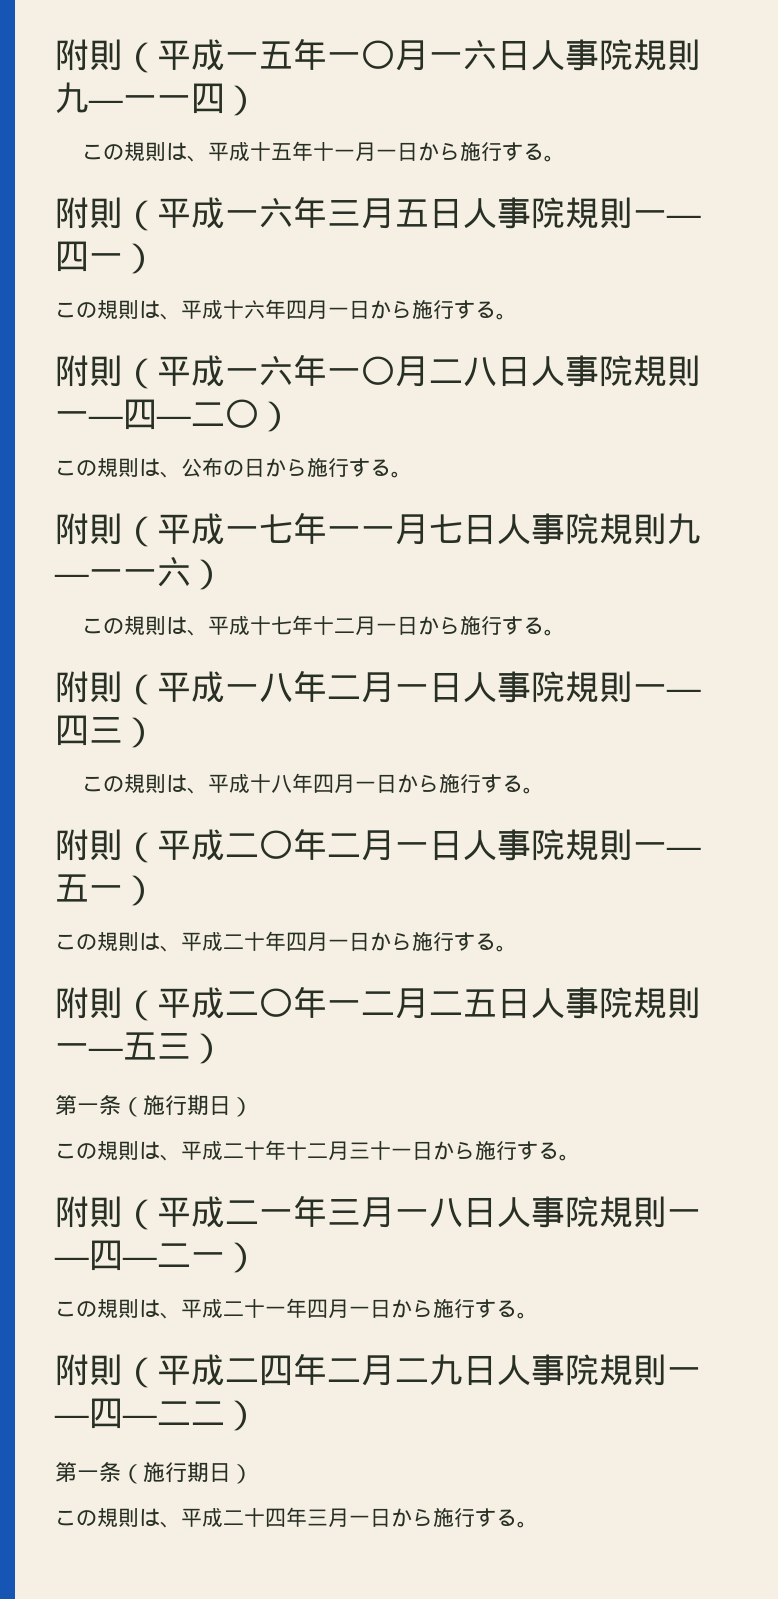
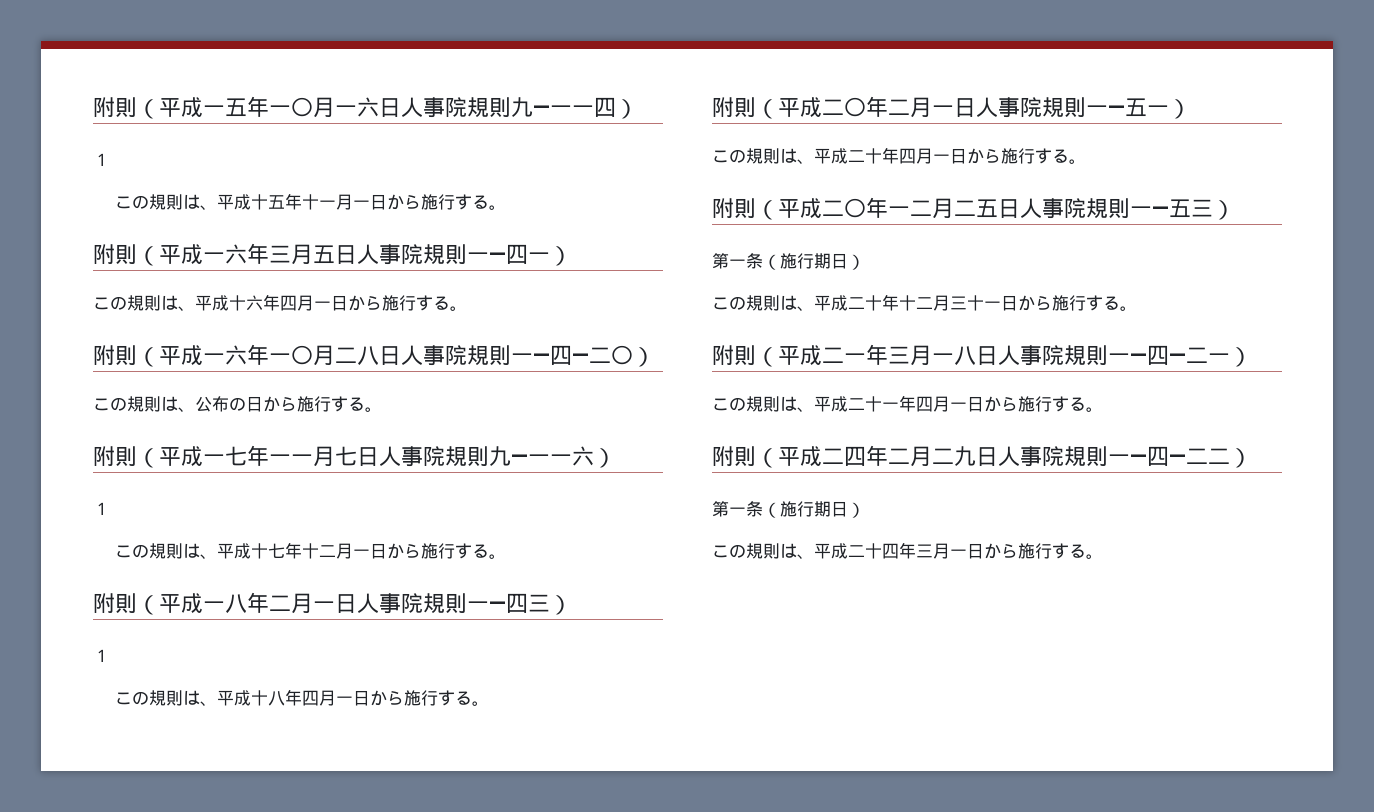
(259, 100) none -> [93,153,110,166] // １
(225, 574) none -> [93,502,110,515] // １
(157, 732) none -> [93,649,110,662] // １

